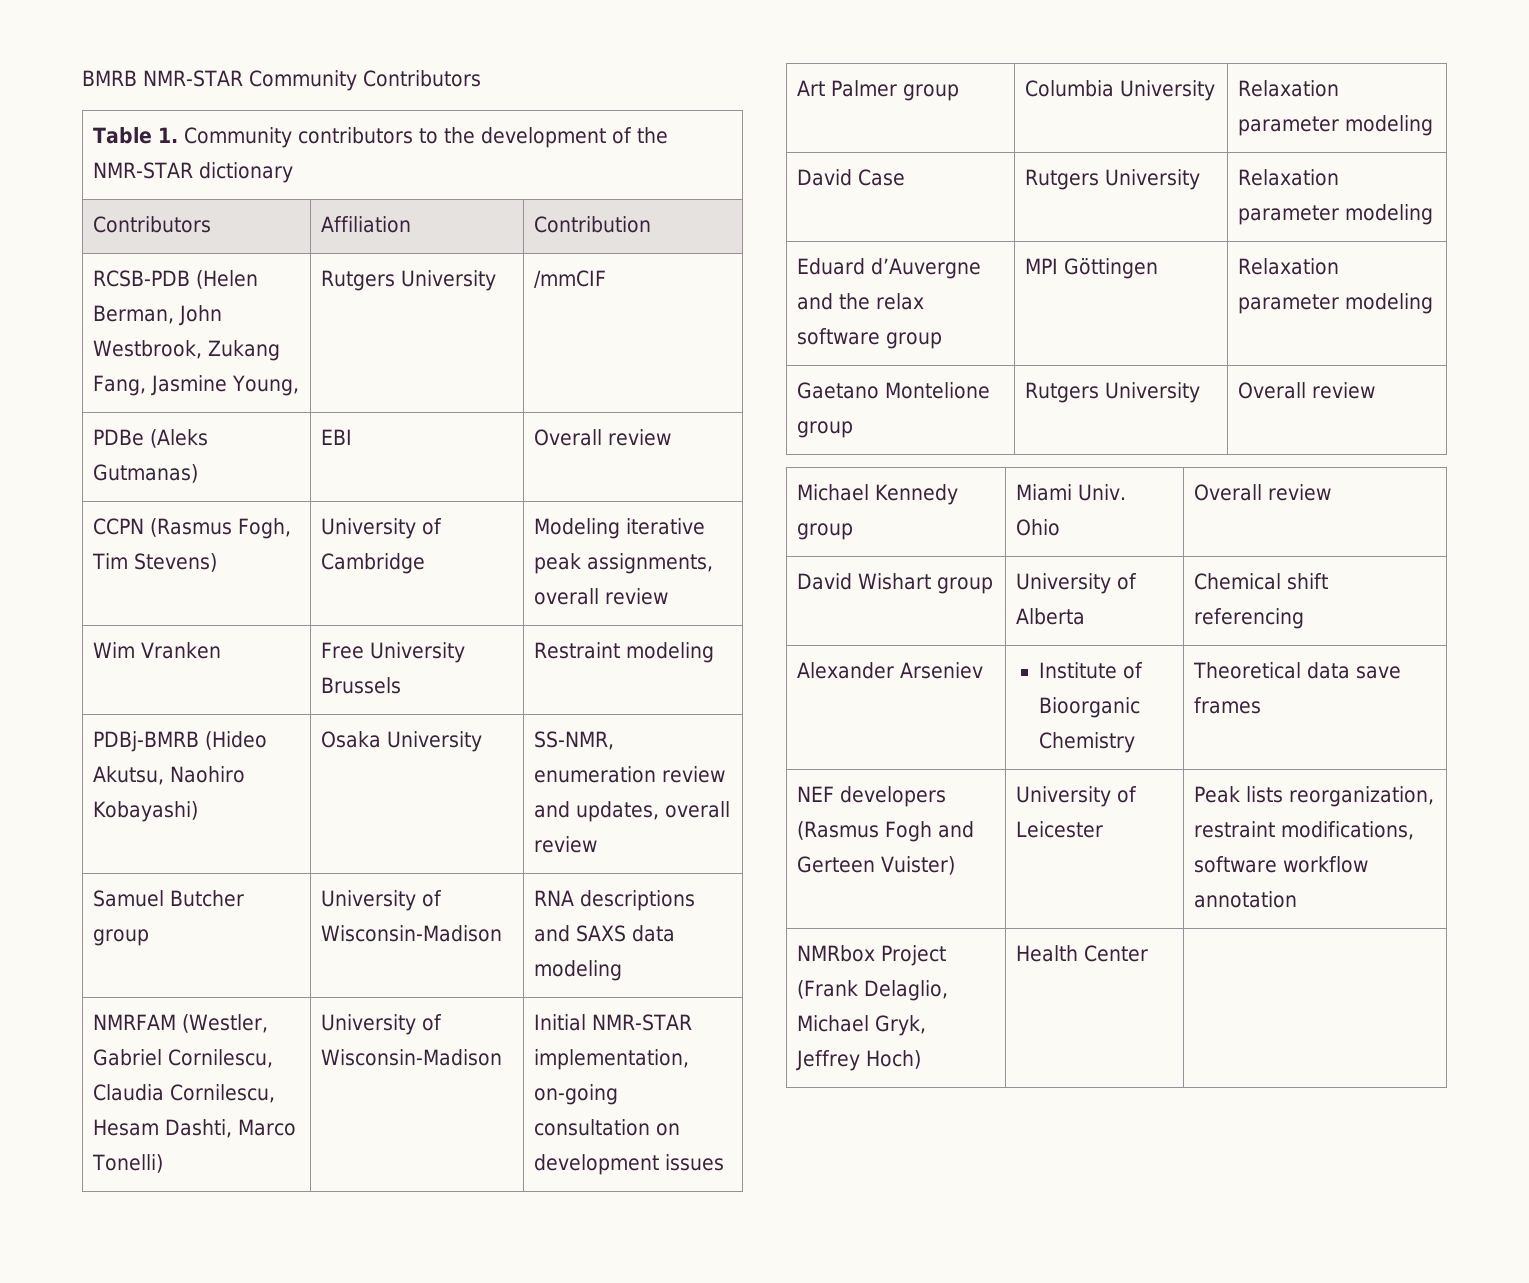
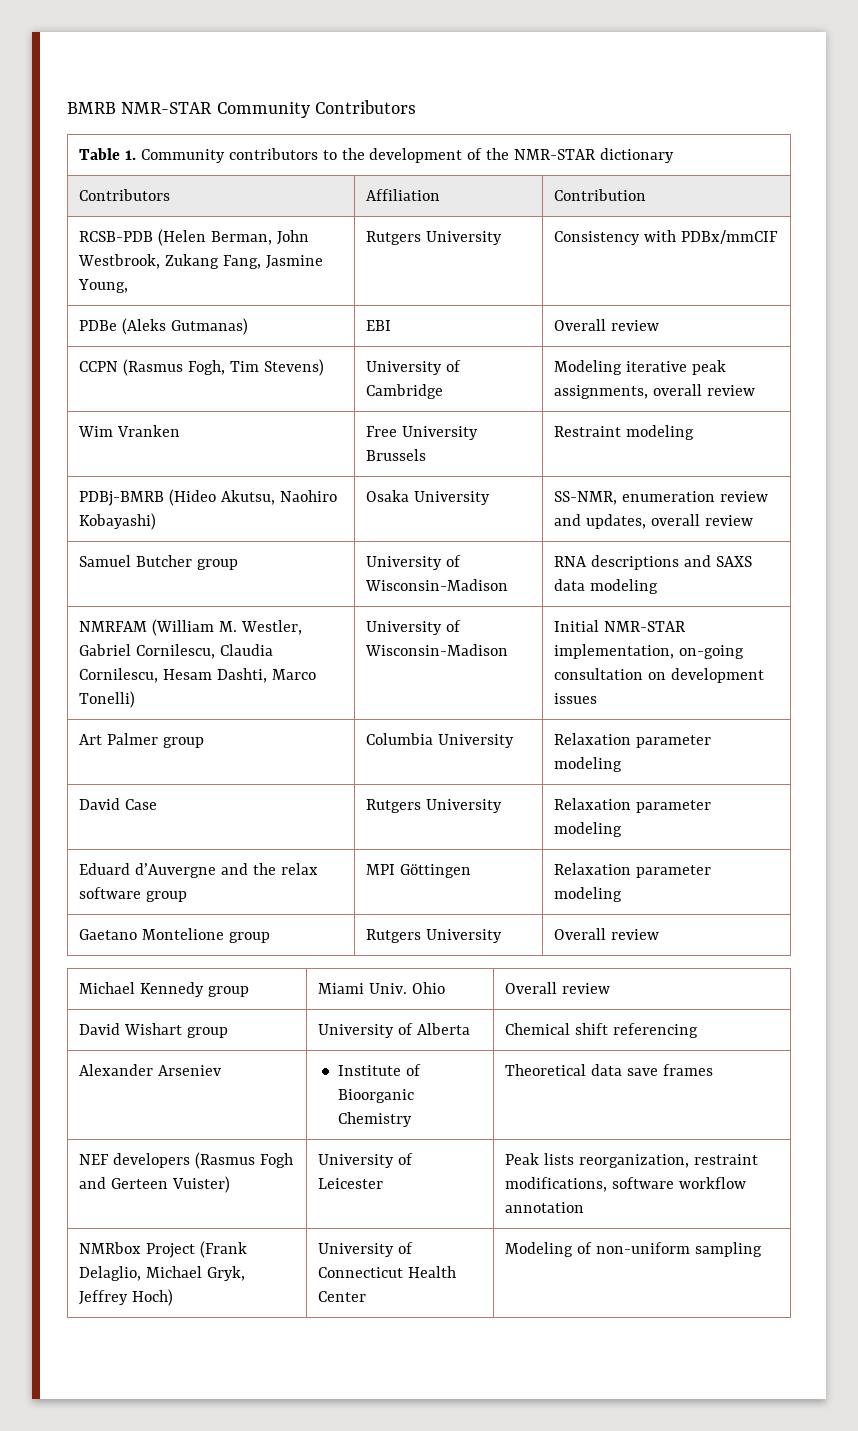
[534,270,607,288] /mmCIF -> [554,230,778,245] Consistency with PDBx/mmCIF
[182,1014,269,1033] (Westler, -> [152,619,302,636] (William M. Westler,
(922, 1059) none -> [318,1242,414,1257] [318,1267,404,1278] University of Connecticut
(1149, 953) none -> [505,1242,762,1257] Modeling of non-uniform sampling

